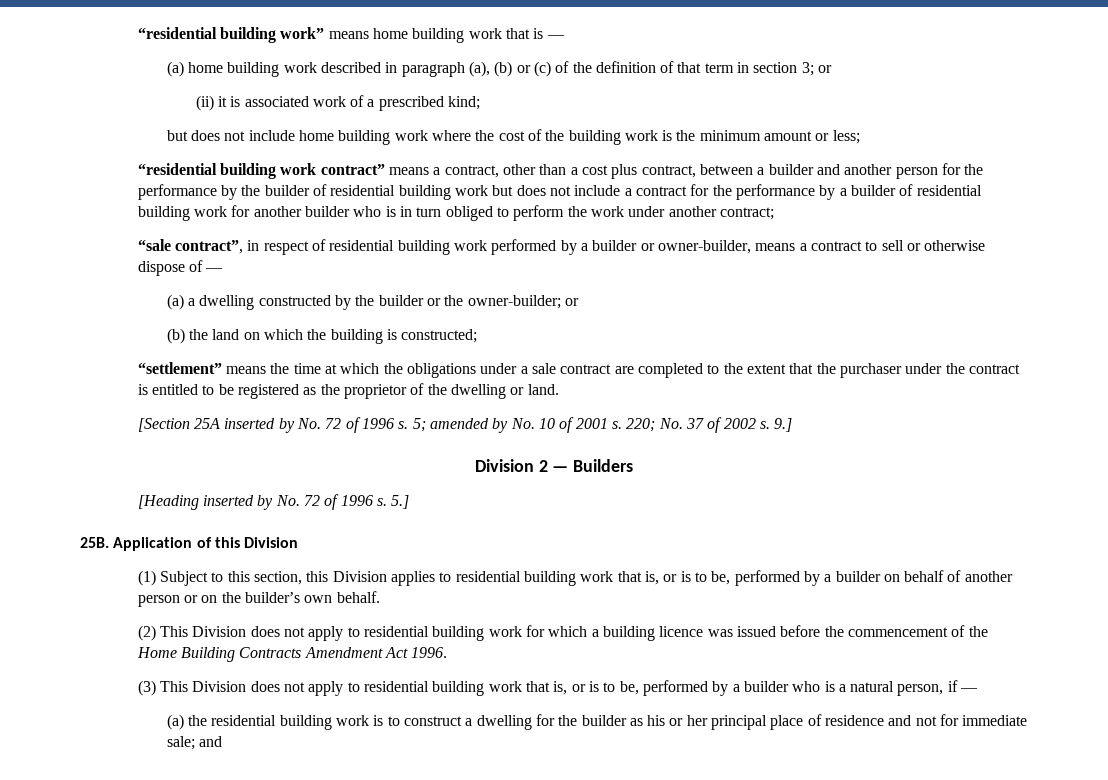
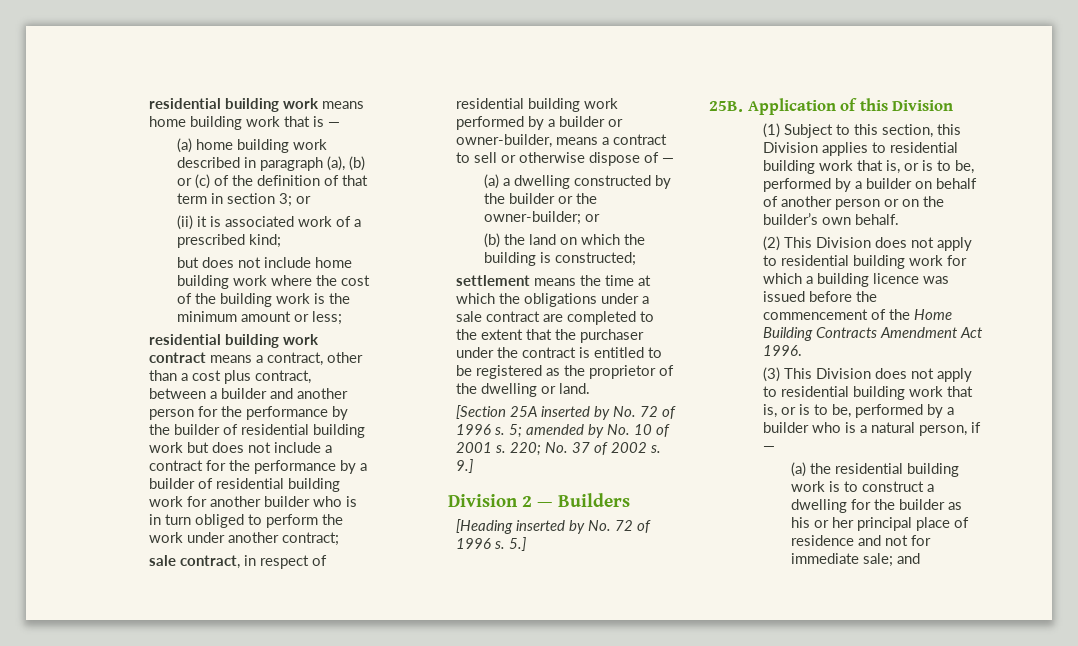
[137,27,325,43] “residential building work” -> [149,98,320,112] residential building work
[137,163,385,179] “residential building work contract” -> [149,334,320,348] [149,352,207,363] residential building work contract
[137,239,244,254] “sale contract”, -> [149,555,241,569] sale contract,
[137,362,222,374] “settlement” -> [456,275,531,286] settlement

